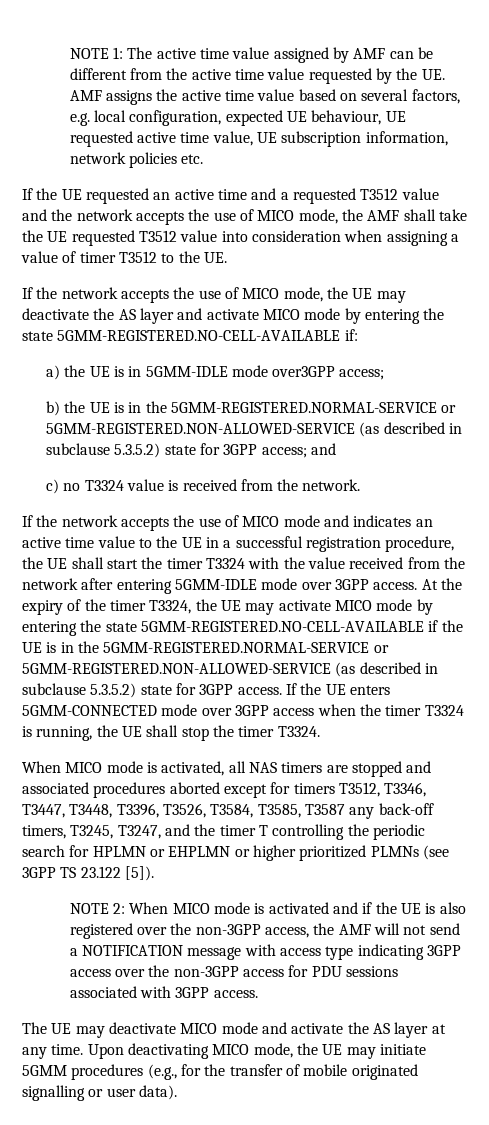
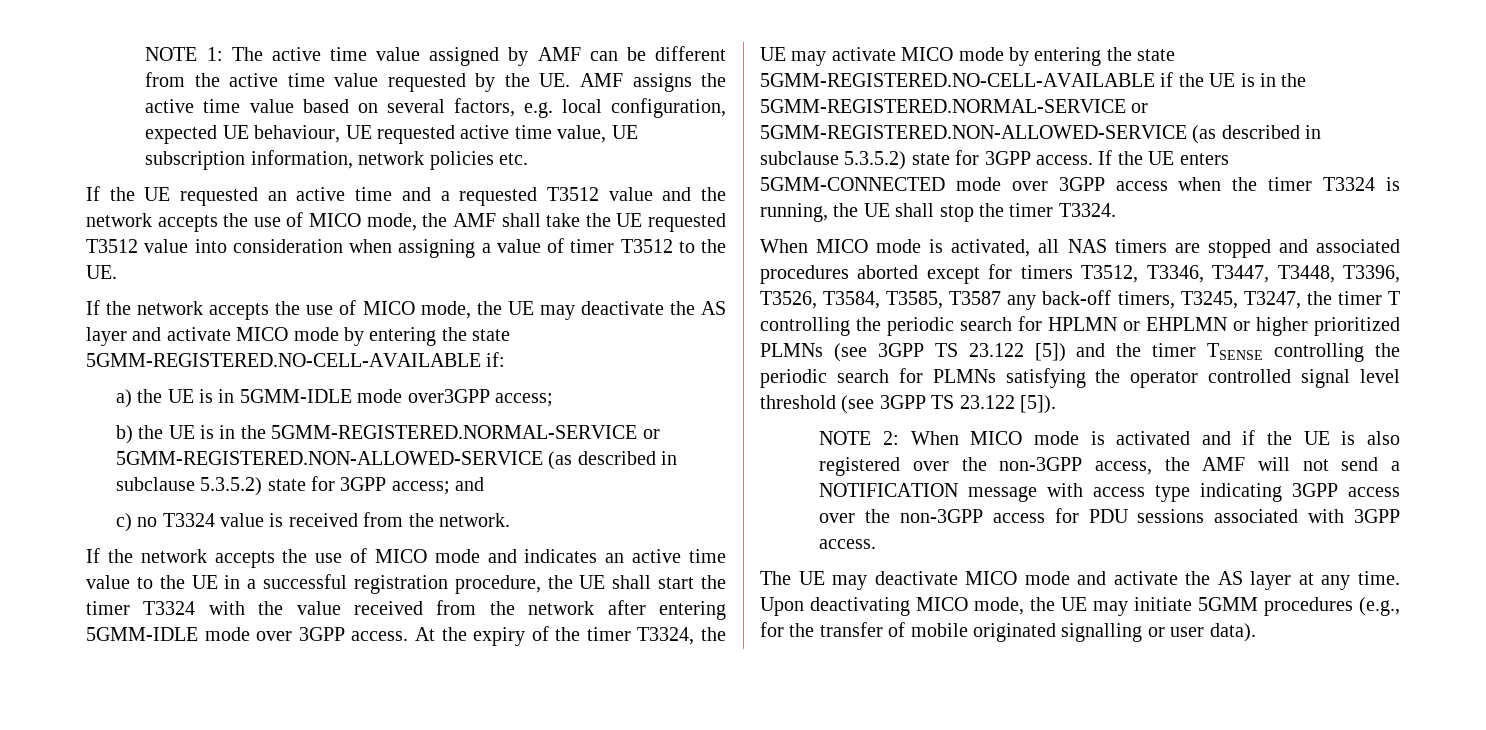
[164,824,190,836] and -> (1301, 300) none
(121, 872) none -> [1034,343,1400,362] [760,368,1400,388] [760,395,1015,414] [5]) and the timer TSENSE controlling the periodic search for PLMNs satisfying the operator controlled signal level threshold (see 3GPP TS 23.122

